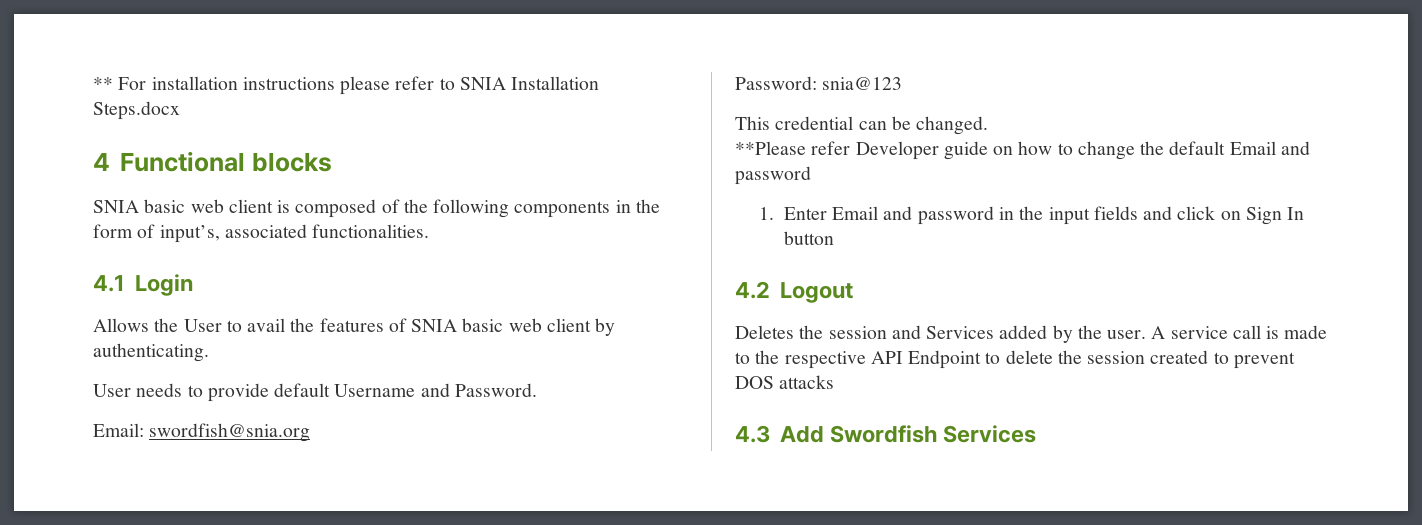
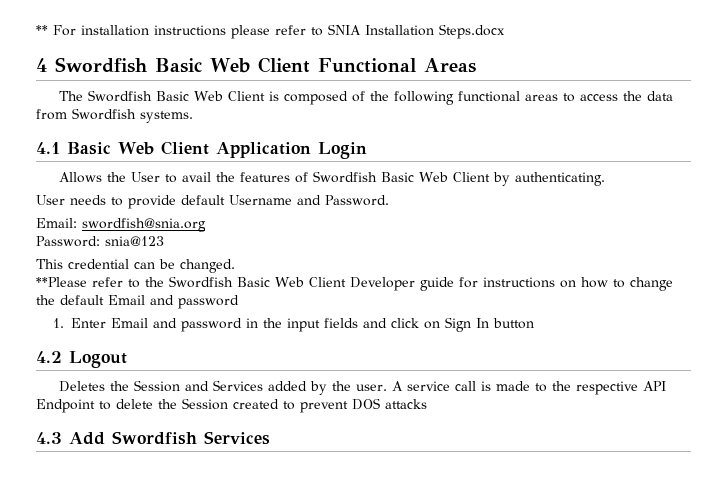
[119,151,332,172] [93,199,273,213] Functional blocks // SNIA basic web client -> [55,57,476,73] [59,90,266,102] Swordfish Basic Web Client Functional Areas // The Swordfish Basic Web Client
[514,199,660,218] [93,224,430,243] [93,275,125,292] components in the form of input’s, associated functionalities. // 4.1 -> [458,91,674,102] [36,108,193,123] [36,141,311,158] functional areas to access the data from Swordfish systems. // 4.1 Basic Web Client Application
[411,318,591,332] SNIA basic web client -> [313,171,491,183] Swordfish Basic Web Client
[855,141,988,160] Developer guide -> [128,276,555,291] to the Swordfish Basic Web Client Developer guide for instructions
[828,326,887,339] session -> [134,380,181,392] Session
[1087,351,1146,364] session -> [182,398,228,410] Session

